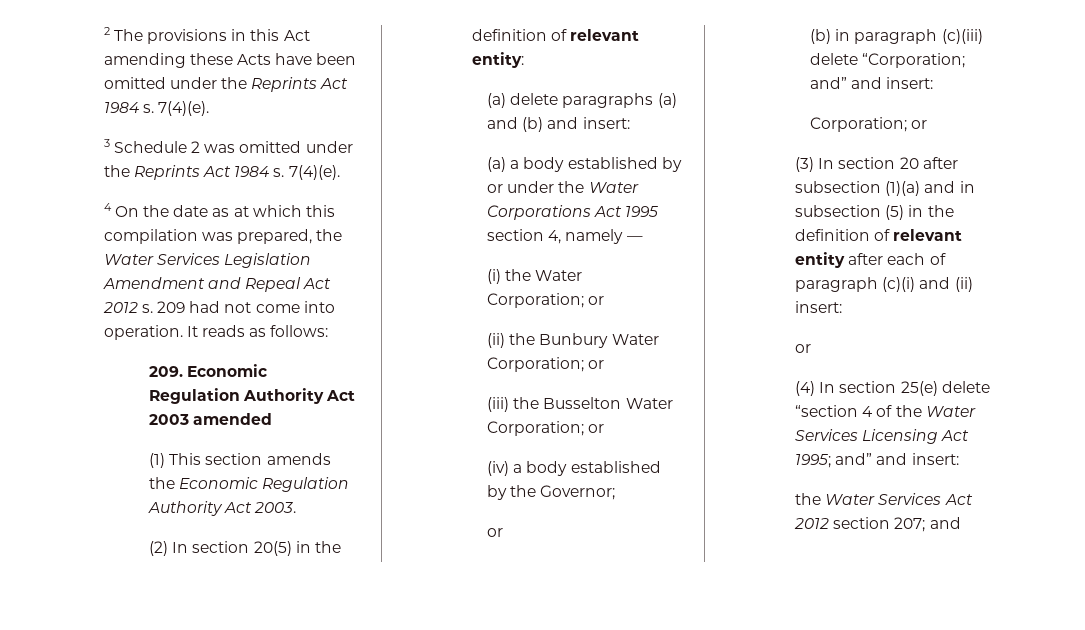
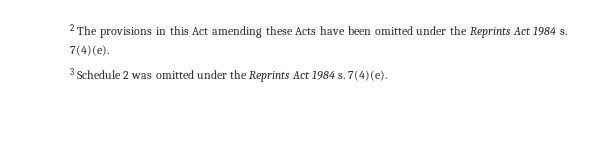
[103,203,335,217] [103,229,343,244] [103,253,312,268] [102,277,332,292] [102,301,335,313] [103,325,329,340] [149,364,268,377] [149,388,356,404] [149,413,273,425] [149,453,331,468] [149,477,350,492] [148,501,297,516] [149,541,341,556] [472,29,640,41] [472,52,525,68] [487,93,677,108] [487,117,630,132] [487,157,682,172] [487,181,639,193] [487,205,659,220] [487,229,643,244] [487,269,583,284] [487,293,605,308] [487,333,659,348] [487,357,605,372] [487,397,673,412] [487,421,605,436] [487,461,661,476] [487,485,616,500] [487,528,504,537] [810,29,983,44] [810,53,966,68] [810,77,934,89] [810,117,928,132] [795,157,958,172] [795,181,975,196] [795,205,954,220] [795,229,963,241] [795,252,946,268] [795,277,973,292] [795,301,843,313] [795,344,812,353] [795,381,990,396] [795,405,976,417] [795,429,970,444] [795,453,959,468] [795,493,973,505] [794,517,961,532] // 4 On the date as at which this compilation was prepared, the Water Services Legislation Amendment and Repeal Act 2012 s. 209 had not come into operation. It reads as follows: // 209. Economic Regulation Authority Act 2003 amended // (1) This section amends the Economic Regulation Authority Act 2003. // (2) In section 20(5) in the definition of relevant entity: // (a) delete paragraphs (a) and (b) and insert: // (a) a body established by or under the Water Corporations Act 1995 section 4, namely — // (i) the Water Corporation; or // (ii) the Bunbury Water Corporation; or // (iii) the Busselton Water Corporation; or // (iv) a body established by the Governor; // or // (b) in paragraph (c)(iii) delete “Corporation; and” and insert: // Corporation; or // (3) In section 20 after subsection (1)(a) and in subsection (5) in the definition of relevant entity after each of paragraph (c)(i) and (ii) insert: // or // (4) In section 25(e) delete “section 4 of the Water Services Licensing Act 1995; and” and insert: // the Water Services Act 2012 section 207; and -> (388, 75) none

